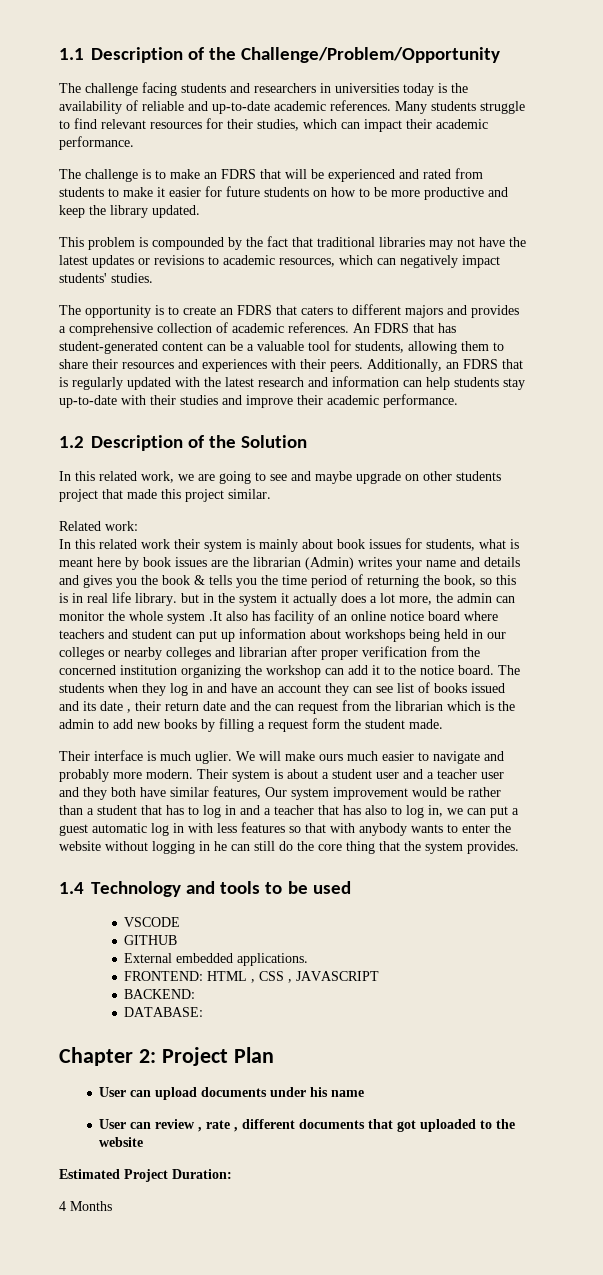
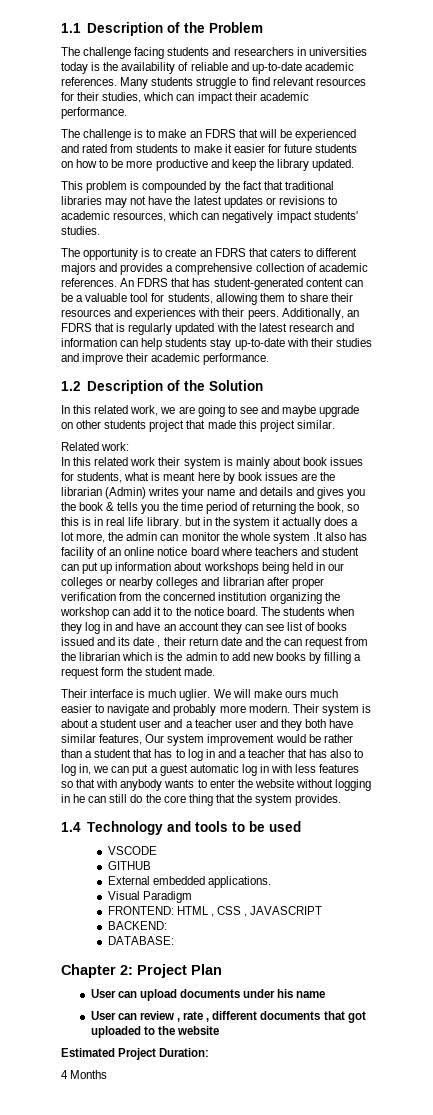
[241,47,501,63] Challenge/Problem/Opportunity -> [208,22,263,33] Problem
(309, 959) none -> [107,891,192,903] // Visual Paradigm

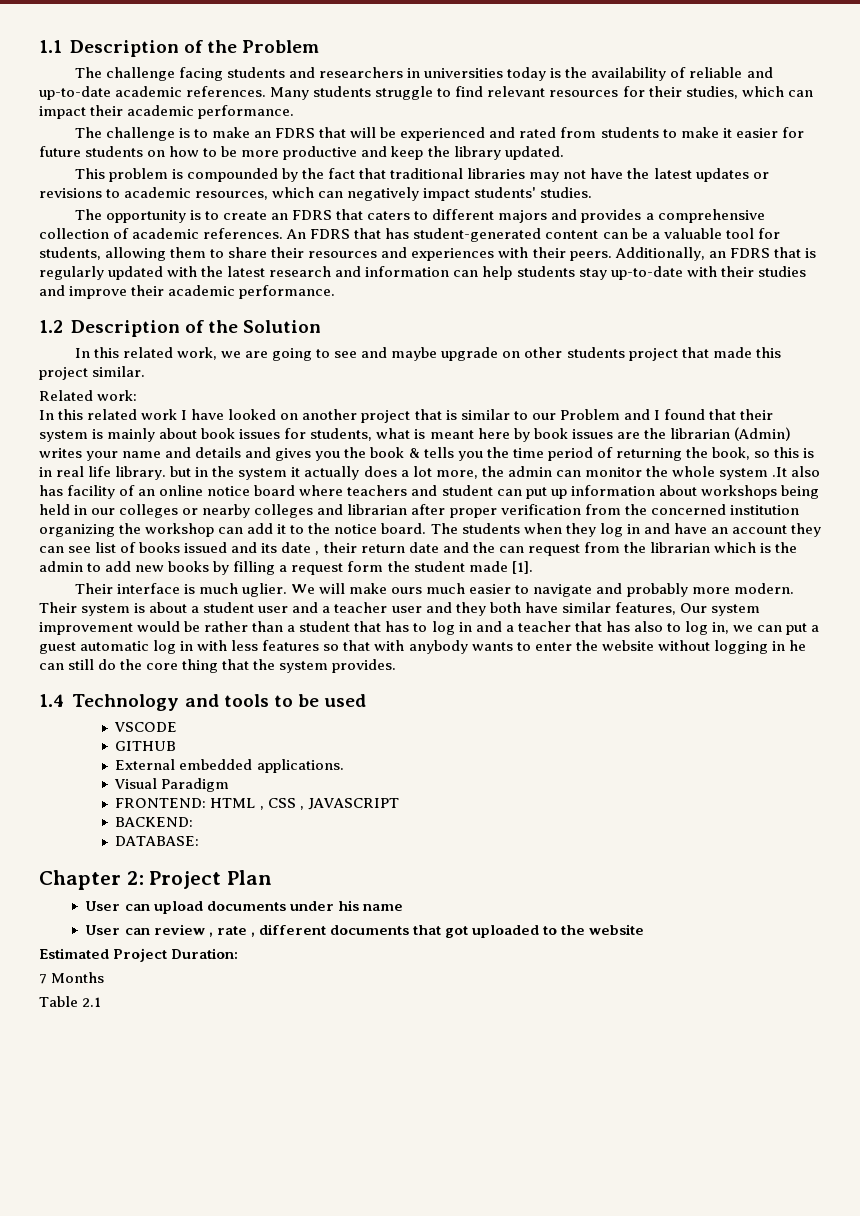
(156, 461) none -> [181,409,736,423] I have looked on another project that is similar to our Problem and I found that
[184,667,216,676] made. -> [468,561,533,574] made [1].
[61,1070,68,1079] 4 -> [39,974,47,984] 7
(108, 1074) none -> [39,996,102,1007] // Table 2.1

